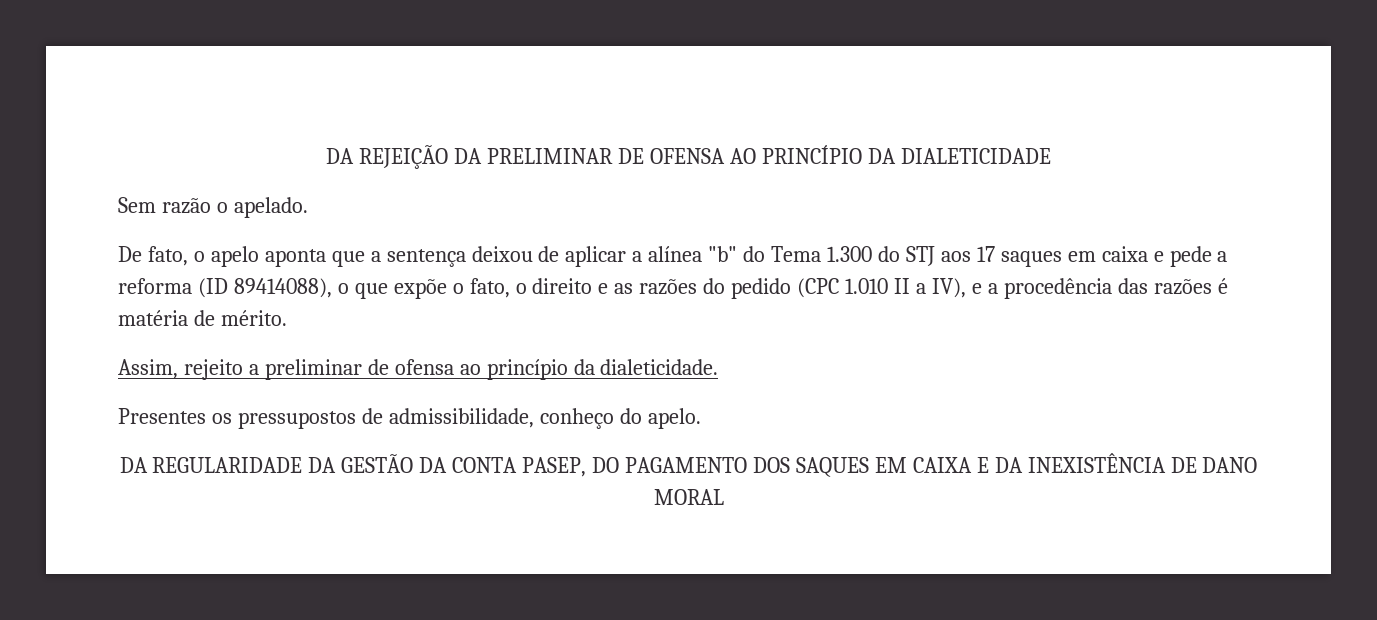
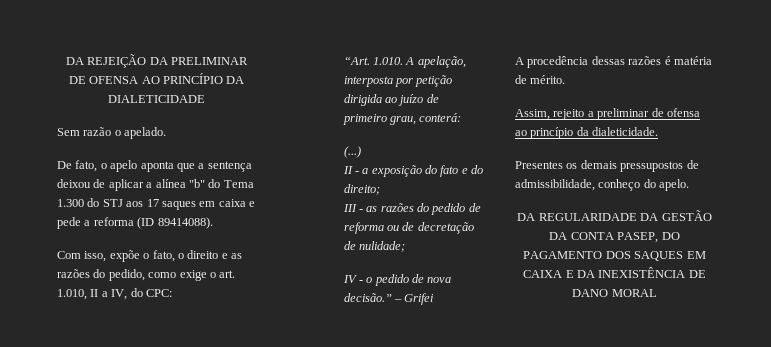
[233,278,388,299] 89414088), o que -> [157,217,213,229] [57,251,107,262] 89414088). // Com isso,
[731,278,1148,299] pedido (CPC 1.010 II a IV), e a procedência das -> [108,269,236,281] [57,288,172,300] [343,56,466,68] [343,75,453,87] [343,94,439,106] [342,113,462,125] [343,146,361,158] [342,165,484,177] [343,184,380,195] [342,203,481,215] [343,222,474,234] [343,241,405,252] [342,274,452,286] [343,293,435,305] [515,56,625,68] pedido, como exige o art. 1.010, II a IV, do CPC: // “Art. 1.010. A apelação, interposta por petição dirigida ao juízo de primeiro grau, conterá: // (...) // II - a exposição do fato e do direito; // III - as razões do pedido de reforma ou de decretação de nulidade; // IV - o pedido de nova decisão.” – Grifei // A procedência dessas
(232, 418) none -> [580,160,617,169] demais

